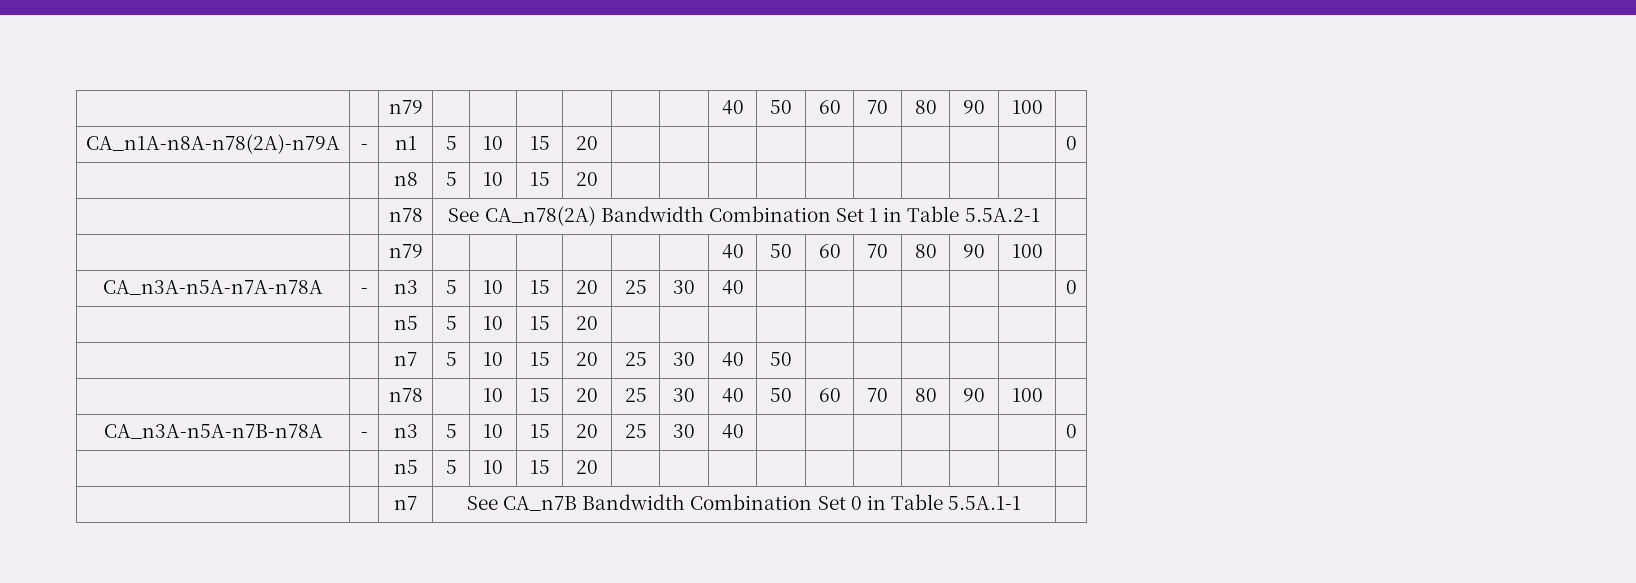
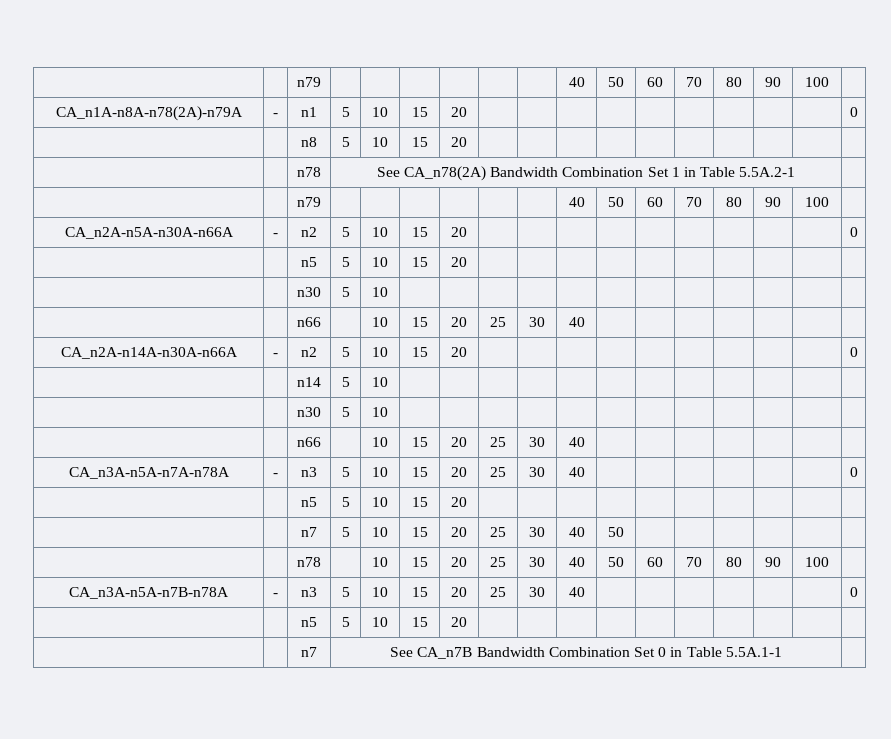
(1043, 251) none -> [64,227,234,239] [273,233,278,237] [301,227,317,237] [341,227,350,237] [372,227,388,237] [411,227,428,237] [451,227,467,237] [849,227,858,237] [301,257,317,267] [341,257,350,267] [372,257,388,267] [411,257,428,267] [451,257,467,267] [297,287,321,297] [341,287,350,297] [372,287,388,297] [297,317,321,327] [372,317,388,327] [411,317,428,327] [451,317,467,327] [490,317,506,327] [529,317,545,327] [568,317,585,327] [60,347,238,359] [273,353,278,357] [301,347,317,357] [341,347,350,357] [372,347,388,357] [411,347,428,357] [451,347,467,357] [849,347,858,357] [297,377,321,387] [341,377,350,387] [372,377,388,387] [297,407,321,417] [341,407,350,417] [372,407,388,417] [297,437,321,447] [372,437,388,447] [411,437,428,447] [451,437,467,447] [490,437,506,447] [529,437,545,447] [568,437,585,447] // CA_n2A-n5A-n30A-n66A | - | n2 | 5 | 10 | 15 | 20 | | | | | | | | | | 0 // | | n5 | 5 | 10 | 15 | 20 | | | | | | | | | | // | | n30 | 5 | 10 | | | | | | | | | | | | // | | n66 | | 10 | 15 | 20 | 25 | 30 | 40 | | | | | | | // CA_n2A-n14A-n30A-n66A | - | n2 | 5 | 10 | 15 | 20 | | | | | | | | | | 0 // | | n14 | 5 | 10 | | | | | | | | | | | | // | | n30 | 5 | 10 | | | | | | | | | | | | // | | n66 | | 10 | 15 | 20 | 25 | 30 | 40 | | | | | | |

